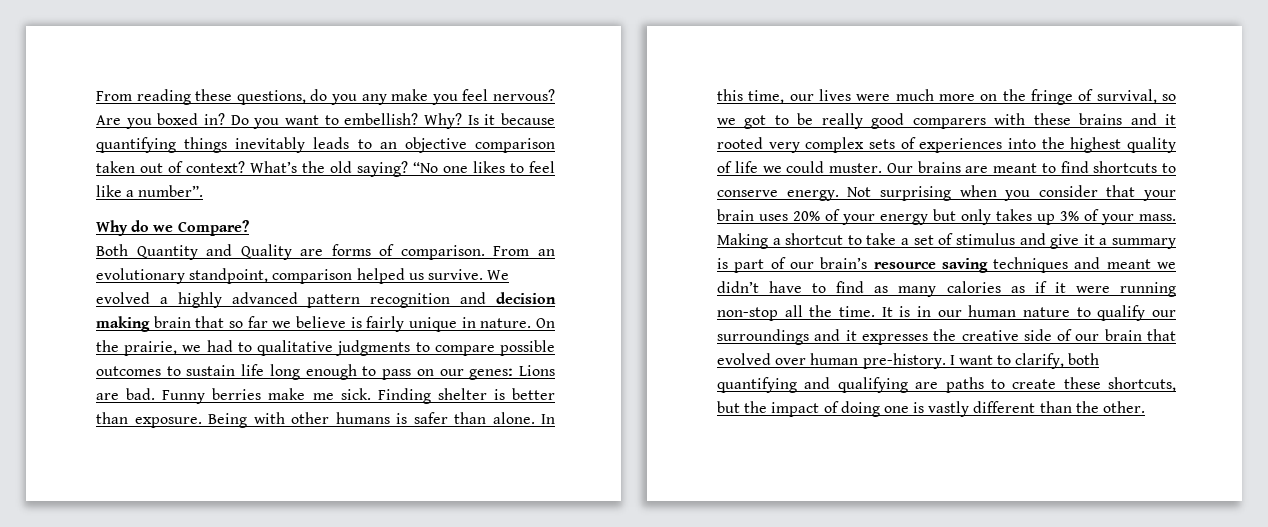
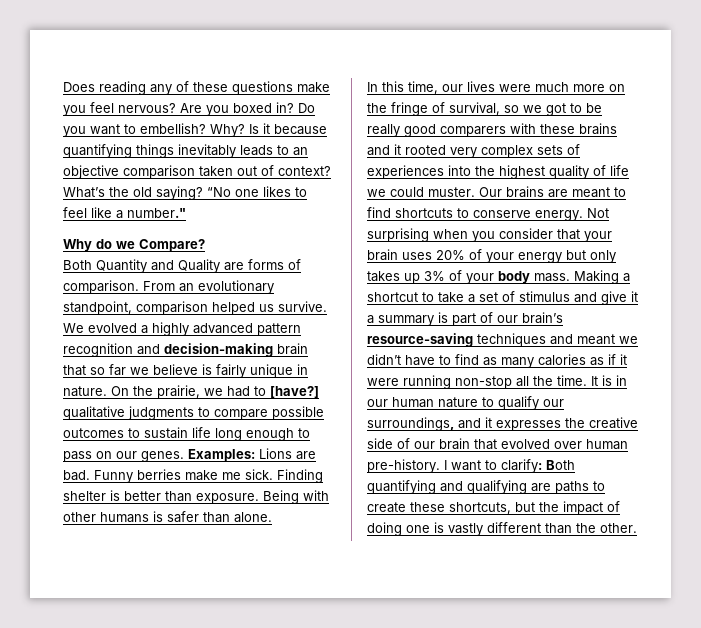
[96,89,387,105] From reading these questions, do you any -> [63,81,293,95] Does reading any of these questions
[138,185,204,197] number”. -> [127,208,186,218] number."
[495,292,556,304] [96,316,150,332] decision making -> [164,343,273,357] decision-making
(252, 347) none -> [270,386,319,398] [have?]
[469,368,514,380] genes: -> [141,449,255,462] genes. Examples:
(535, 418) none -> (272, 517) //
(1134, 219) none -> [498,271,530,284] body
[873,258,988,273] resource saving -> [367,333,473,347] resource-saving
[717,329,809,345] surroundings -> [367,417,454,431] surroundings,
[1015,353,1100,369] clarify, both -> [501,459,575,473] clarify: Both

